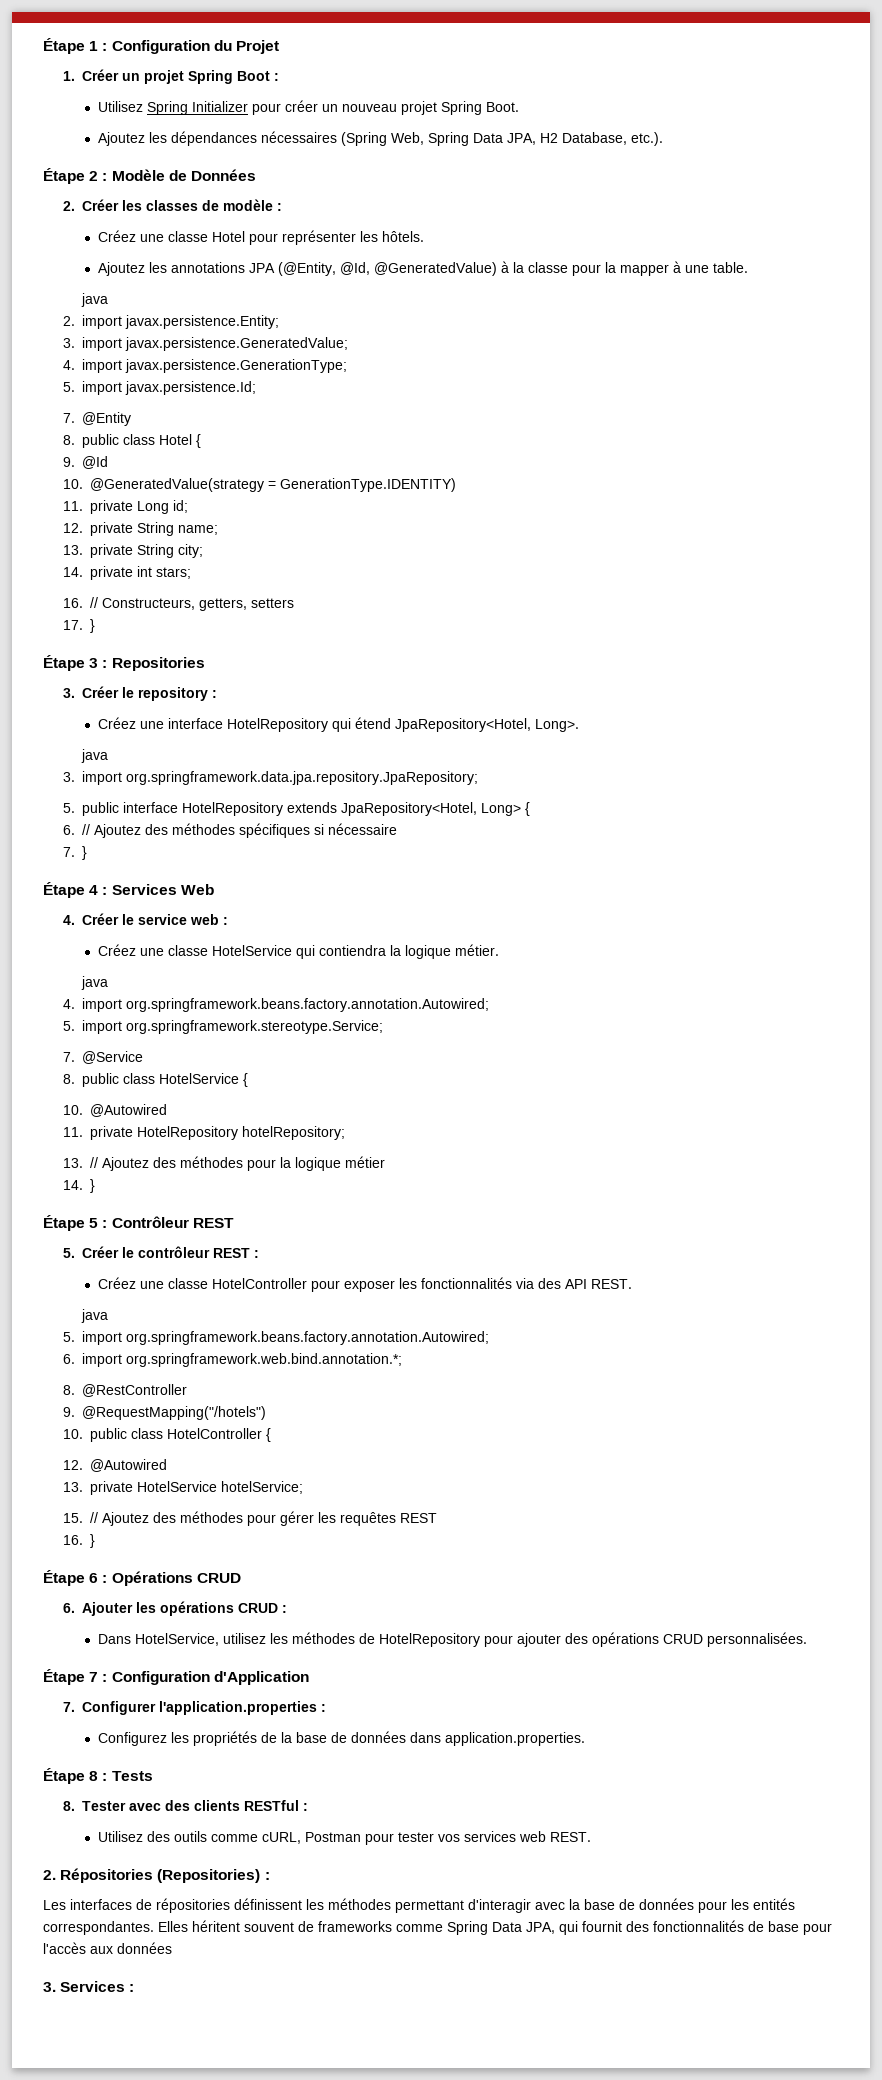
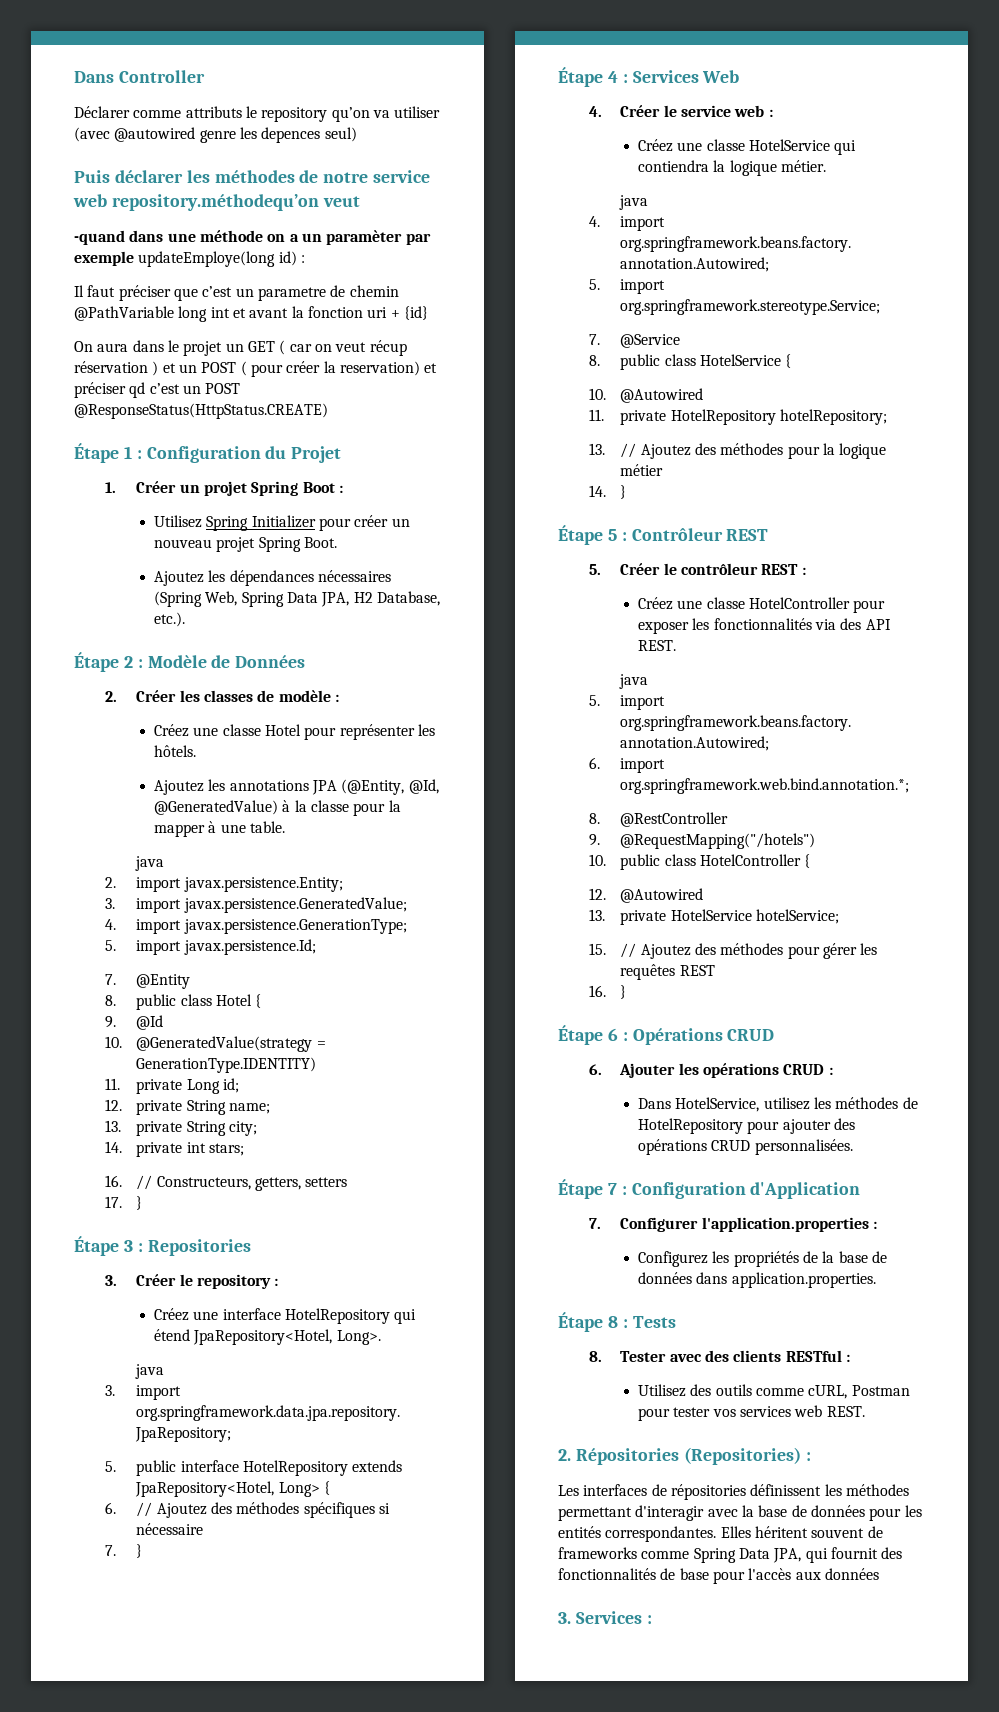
(43, 46) none -> [74,70,205,83] [74,106,441,122] [74,127,357,143] [74,170,431,183] [73,194,360,211] [74,230,431,245] [74,251,305,267] [74,285,399,301] [74,306,428,322] [74,340,407,356] [74,361,438,377] [74,382,241,398] [74,403,328,419] Dans Controller // Déclarer comme attributs le repository qu’on va utiliser (avec @autowired genre les depences seul) // Puis déclarer les méthodes de notre service web repository.méthodequ’on veut // -quand dans une méthode on a un paramèter par exemple updateEmploye(long id) : // Il faut préciser que c’est un parametre de chemin @PathVariable long int et avant la fonction uri + {id} // On aura dans le projet un GET ( car on veut récup réservation ) et un POST ( pour créer la reservation) et préciser qd c’est un POST @ResponseStatus(HttpStatus.CREATE) //

